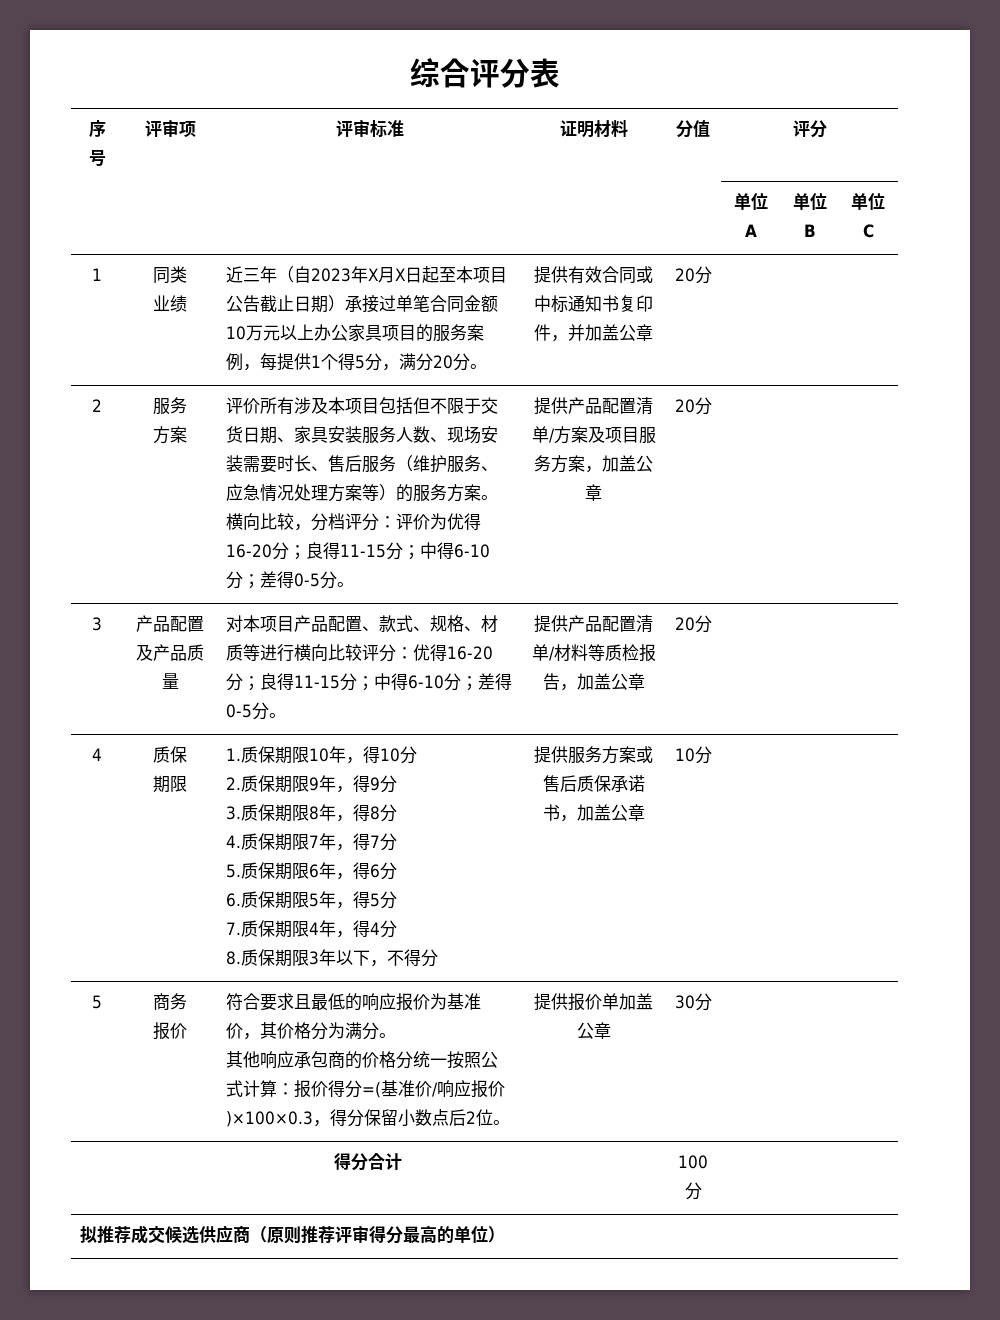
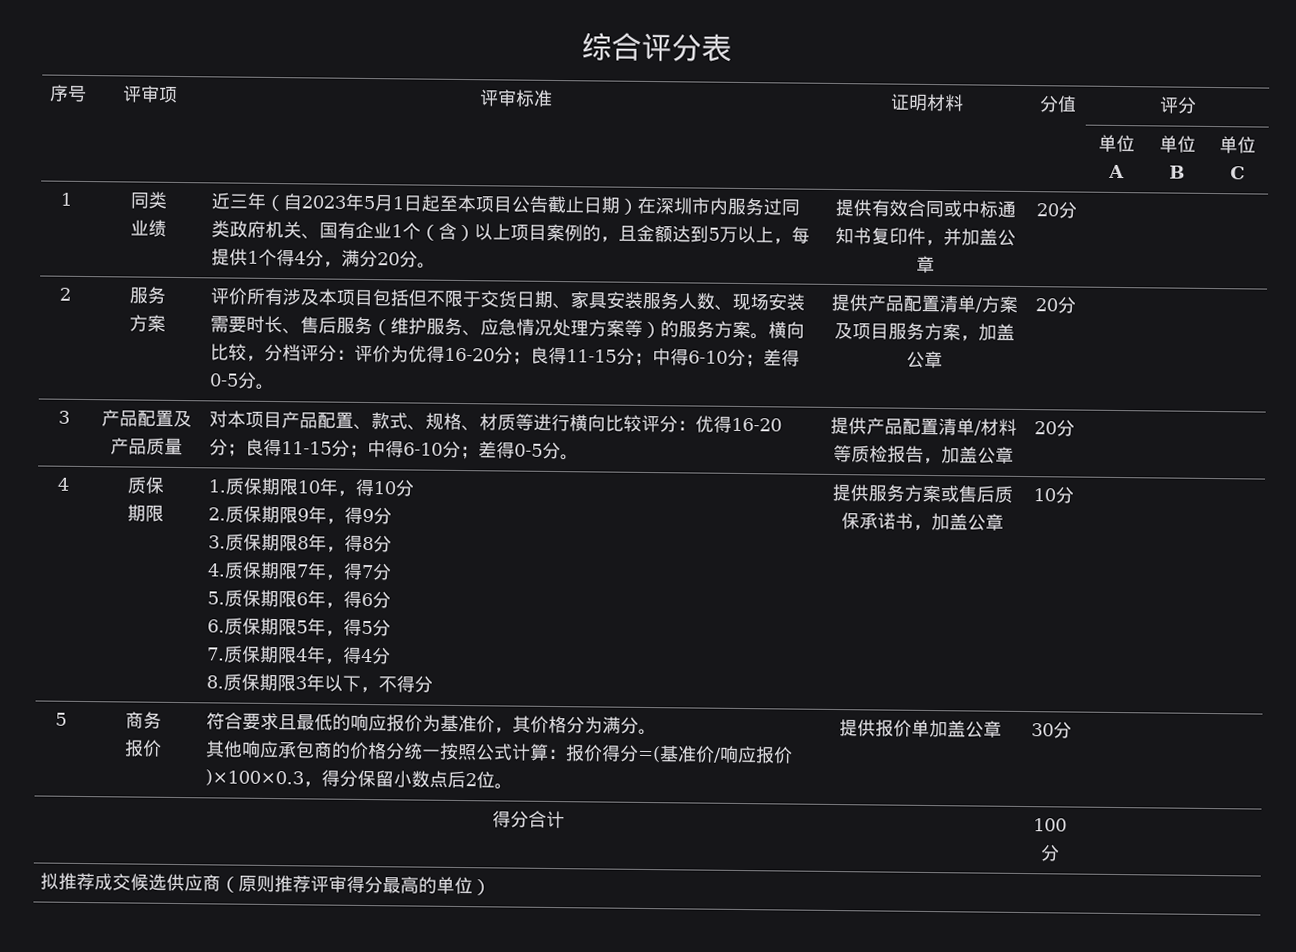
[368,267,406,283] X月X -> [363,194,405,212] 5月1
[345,295,499,313] [226,324,485,342] [226,353,244,371] 承接过单笔合同金额10万元以上办公家具项目的服务案例 -> [637,196,801,216] [211,220,775,244] 在深圳市内服务过同类政府机关、国有企业1个（含）以上项目案例的，且金额达到5万以上
[355,355,366,369] 5 -> [294,251,307,265] 4

